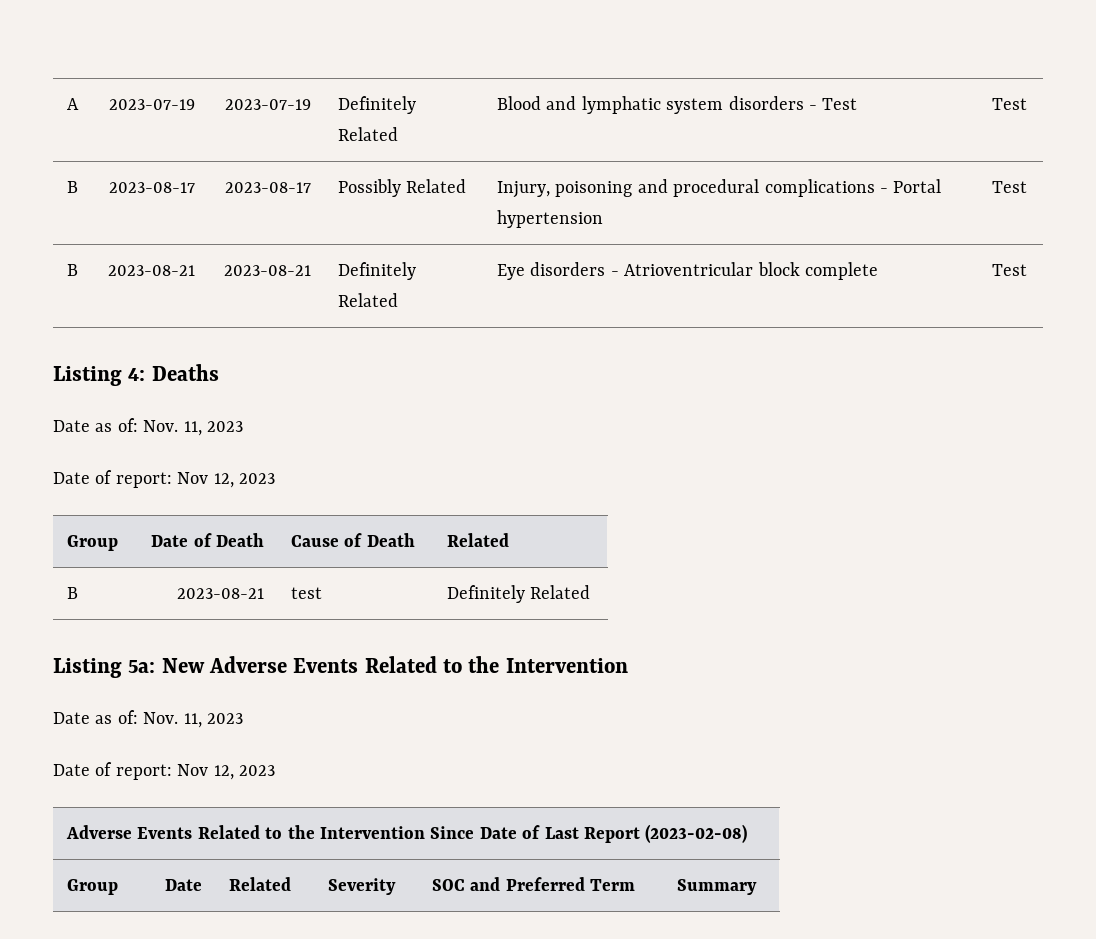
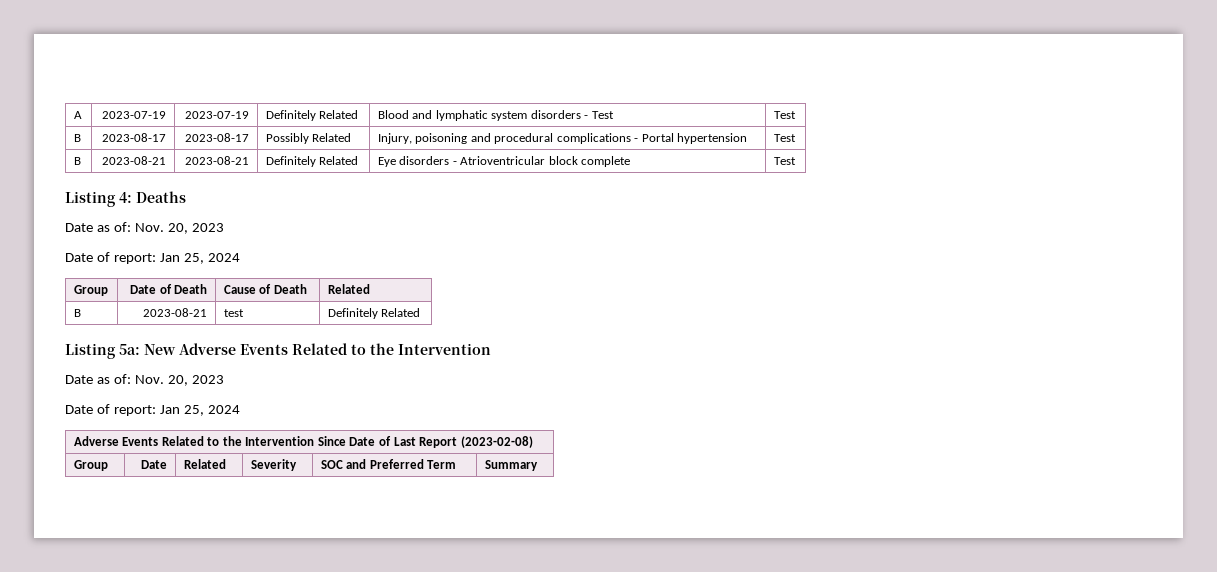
[183,421,243,436] [53,470,275,488] 11, 2023 // Date of report: Nov 12, 2023 -> [167,223,224,234] [65,252,240,264] 20, 2023 // Date of report: Jan 25, 2024
[183,713,243,728] [53,762,275,780] 11, 2023 // Date of report: Nov 12, 2023 -> [167,375,224,386] [65,404,240,416] 20, 2023 // Date of report: Jan 25, 2024

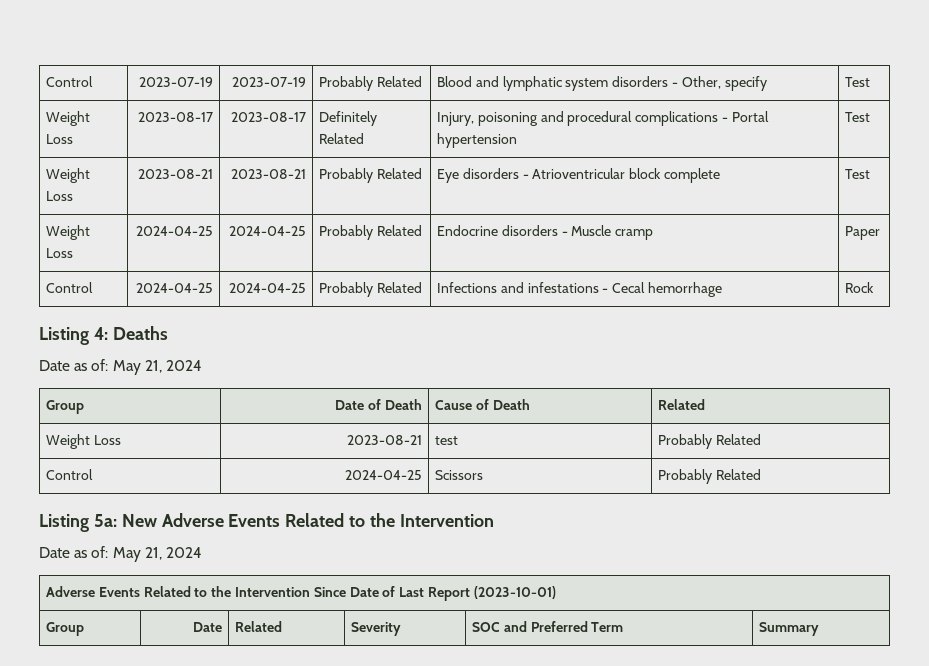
[73,111,82,119] A -> [46,76,94,87] Control
[265,110,316,121] Definitely -> [319,76,374,91] Probably
[591,111,614,119] [773,111,796,119] [73,134,81,142] Test | Test // B -> [681,76,767,91] [845,77,871,87] [46,111,91,126] [46,134,74,144] Other, specify | Test // Weight Loss
[265,133,309,144] Possibly -> [319,111,378,126] Definitely
[73,157,81,165] B -> [46,168,91,183] [46,191,74,201] Weight Loss
[265,156,316,167] Definitely -> [319,168,374,183] Probably
(796, 161) none -> [46,225,91,240] [46,248,74,258] [135,226,213,236] [228,226,306,236] [319,225,422,240] [437,225,654,240] [845,226,881,240] [46,282,94,293] [135,283,213,293] [228,283,306,293] [319,282,422,297] [437,282,723,297] [845,282,875,293] // Weight Loss | 2024-04-25 | 2024-04-25 | Probably Related | Endocrine disorders - Muscle cramp | Paper // Control | 2024-04-25 | 2024-04-25 | Probably Related | Infections and infestations - Cecal hemorrhage | Rock
[134,223,224,234] [65,252,204,264] Nov. 20, 2023 // Date of report: Jan 25, -> [112,360,162,375] May 21,
[73,309,81,317] B -> [46,434,121,449] Weight Loss
[327,308,378,319] Definitely -> [658,434,761,449] [46,469,94,480] [344,470,422,480] [435,470,484,480] [658,469,713,484] Probably Related // Control | 2024-04-25 | Scissors | Probably
[134,375,224,386] [65,404,204,416] Nov. 20, 2023 // Date of report: Jan 25, -> [112,547,162,562] May 21,
[460,436,533,448] (2023-02-08) -> [473,586,556,599] (2023-10-01)

